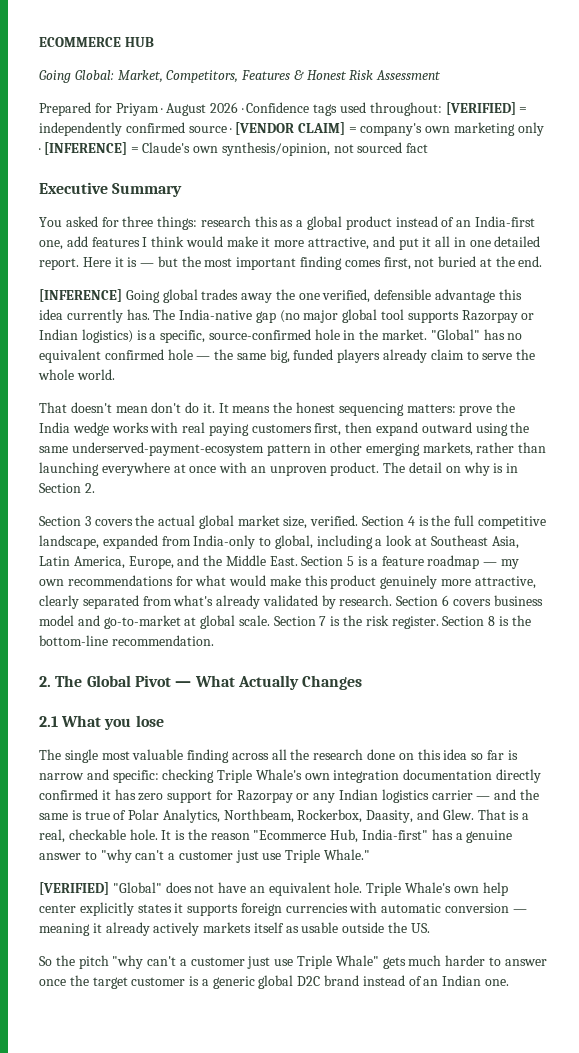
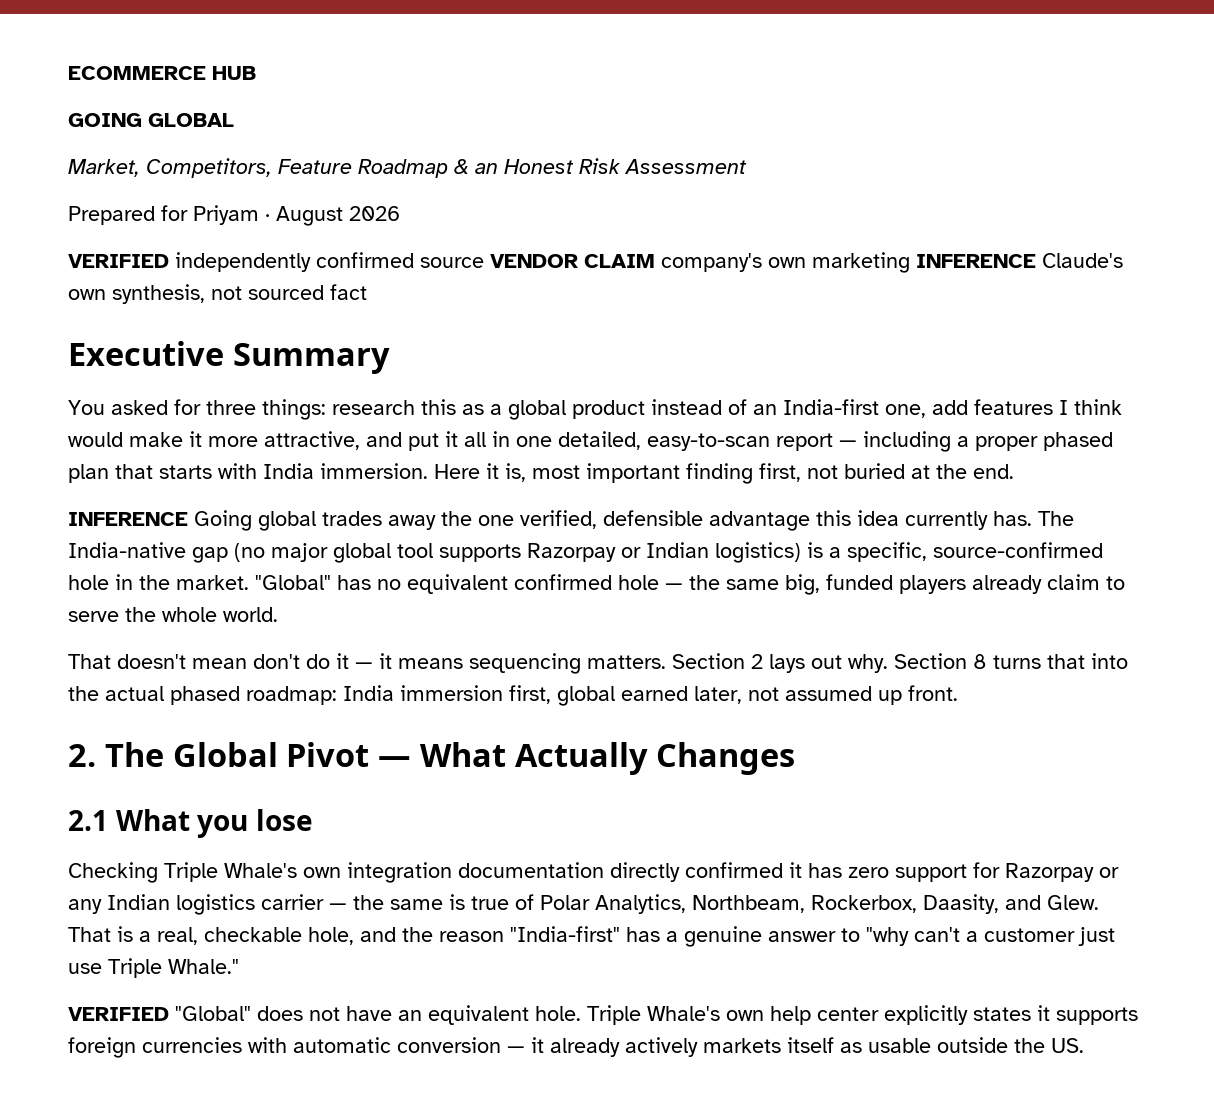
[39,70,304,83] Going Global: Market, Competitors, Features & -> [68,113,234,127] [68,158,498,178] GOING GLOBAL // Market, Competitors, Feature Roadmap & an
[241,102,528,116] [39,122,544,136] [39,142,139,155] · Confidence tags used throughout: [VERIFIED] = independently confirmed source · [VENDOR CLAIM] = company's own marketing only · [INFERENCE] = -> [68,252,1036,273] // VERIFIED independently confirmed source VENDOR CLAIM company's own marketing INFERENCE
[221,142,330,156] synthesis/opinion, -> [112,284,205,304] synthesis,
[494,236,541,247] [39,256,201,270] detailed report. Here it is — but the -> [558,431,1113,452] [68,463,526,483] detailed, easy-to-scan report — including a proper phased plan that starts with India immersion. Here it is,
[344,260,381,267] comes -> (753, 473) none
[39,289,122,302] [INFERENCE] -> [68,512,188,526] INFERENCE
[202,402,516,416] [39,422,530,436] [39,442,547,456] [39,462,519,476] [39,483,95,493] [39,515,546,529] [39,535,519,549] [39,555,519,569] [39,575,536,589] [39,595,543,609] [39,615,531,629] [39,635,214,646] it. It means the honest sequencing matters: prove the India wedge works with real paying customers first, then expand outward using the same underserved-payment-ecosystem pattern in other emerging markets, rather than launching everywhere at once with an unproven product. The detail on why is in Section 2. // Section 3 covers the actual global market size, verified. Section 4 is the full competitive landscape, expanded from India-only to global, including a look at Southeast Asia, Latin America, Europe, and the Middle East. Section 5 is a feature roadmap — my own recommendations for what would make this product genuinely more attractive, clearly separated from what's already validated by research. Section 6 covers business model and go-to-market at global scale. Section 7 is the risk register. Section 8 is the bottom-line recommendation. -> [336,653,1128,674] [68,685,958,706] it — it means sequencing matters. Section 2 lays out why. Section 8 turns that into the actual phased roadmap: India immersion first, global earned later, not assumed up front.
[39,749,518,763] [39,769,215,783] The single most valuable finding across all the research done on this idea so far is narrow and specific: checking -> [68,862,158,883] Checking
[494,789,517,800] and -> (347, 906) none
[129,829,429,843] hole. It is the reason "Ecommerce Hub, India-first" -> [308,926,620,945] hole, and the reason "India-first"
[39,882,109,895] [VERIFIED] -> [68,1007,169,1021] VERIFIED
[39,923,90,936] meaning -> (525, 1049) none
[39,955,547,969] [39,975,509,989] // So the pitch "why can't a customer just use Triple Whale" gets much harder to answer once the target customer is a generic global D2C brand instead of an Indian one. -> (1084, 1045) none

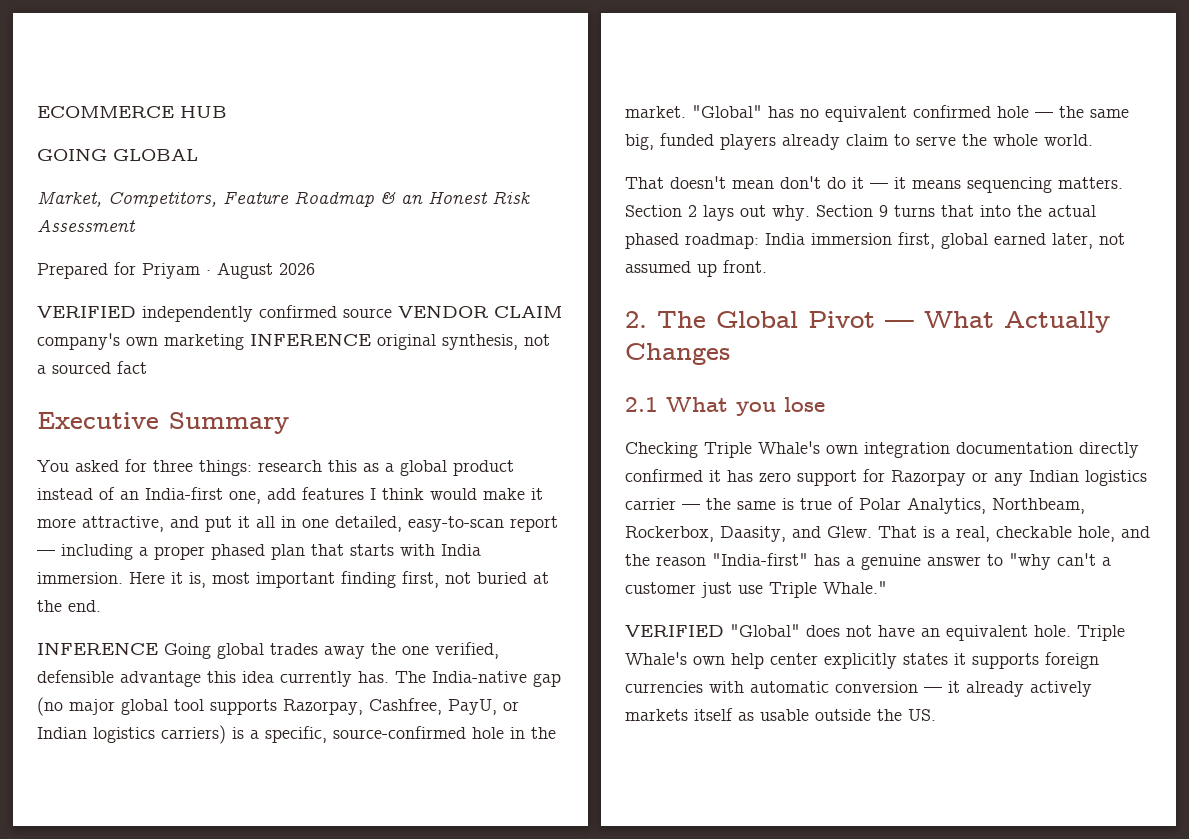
[1042,253,1123,268] [68,289,106,300] Claude's own -> [377,334,436,350] original
(242, 293) none -> [37,365,46,374] a
[527,542,801,563] Razorpay or Indian logistics) -> [283,698,519,715] [37,725,226,744] Razorpay, Cashfree, PayU, or Indian logistics carriers)
[973,654,987,669] 8 -> [879,205,888,217] 9

